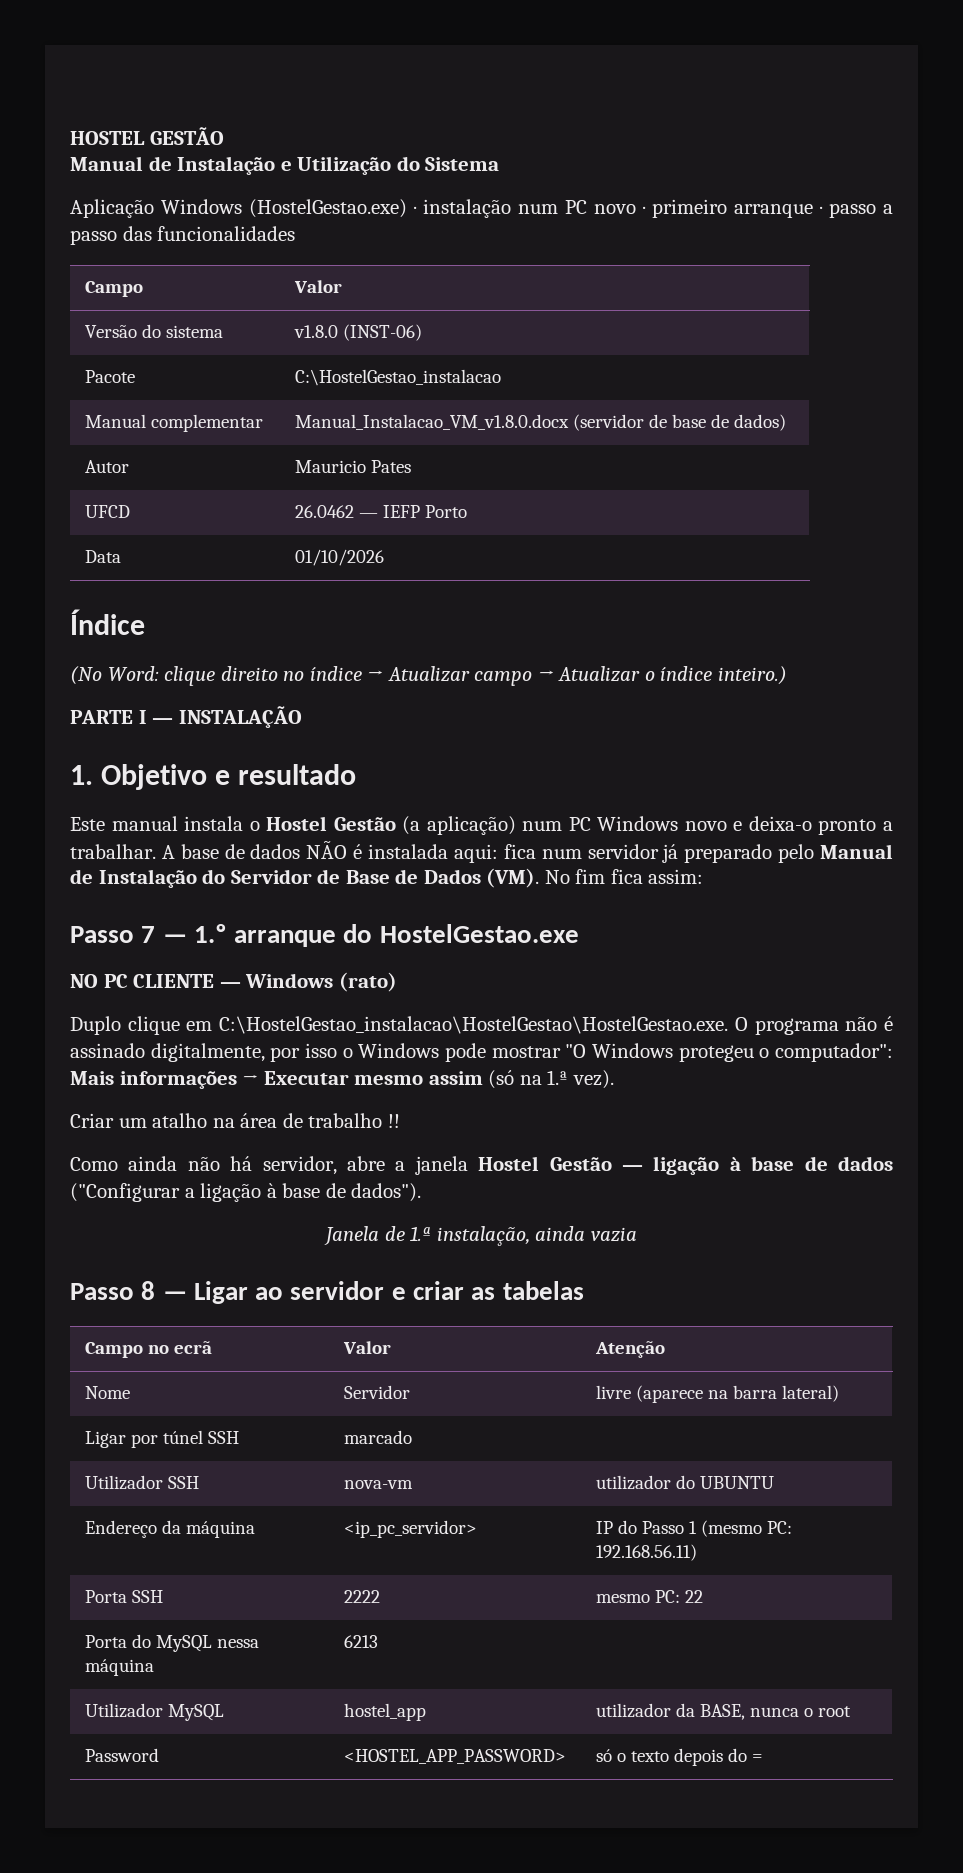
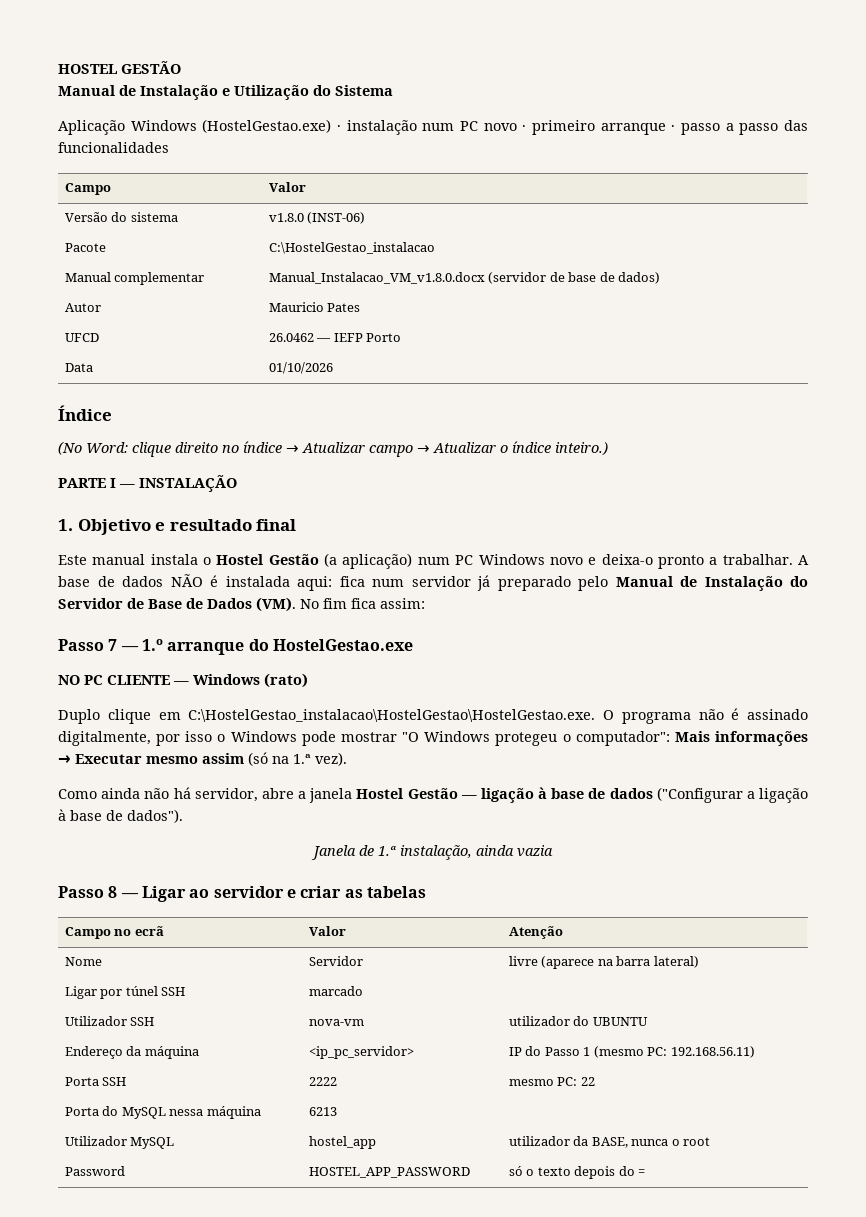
(357, 774) none -> [256,519,297,531] final
[70,1113,400,1128] // Criar um atalho na área de trabalho !! -> (347, 759) none
[343,1749,566,1764] <HOSTEL_APP_PASSWORD> -> [308,1167,470,1178] HOSTEL_APP_PASSWORD

